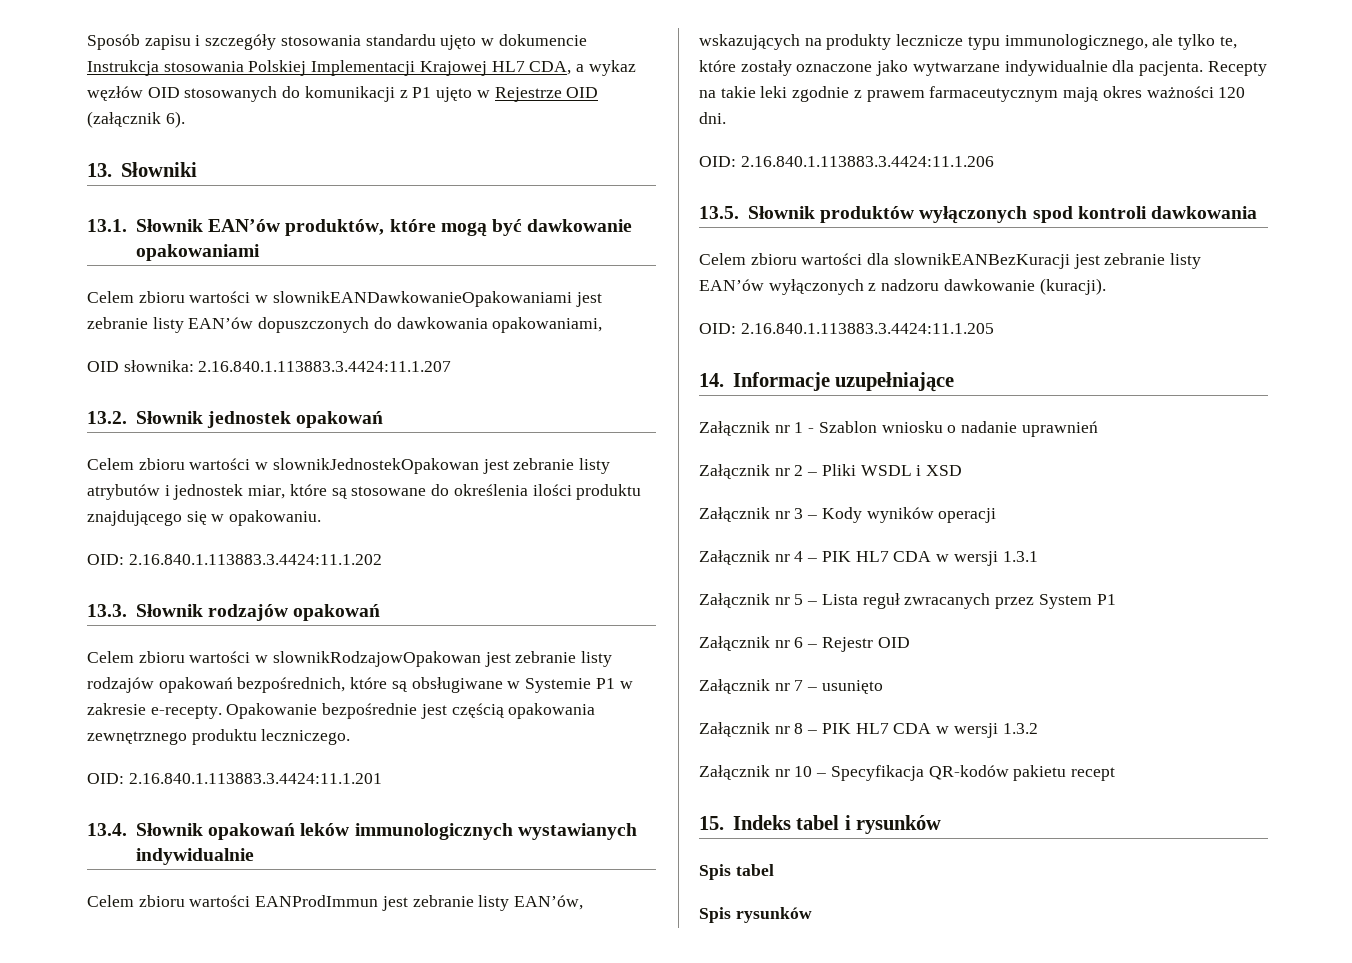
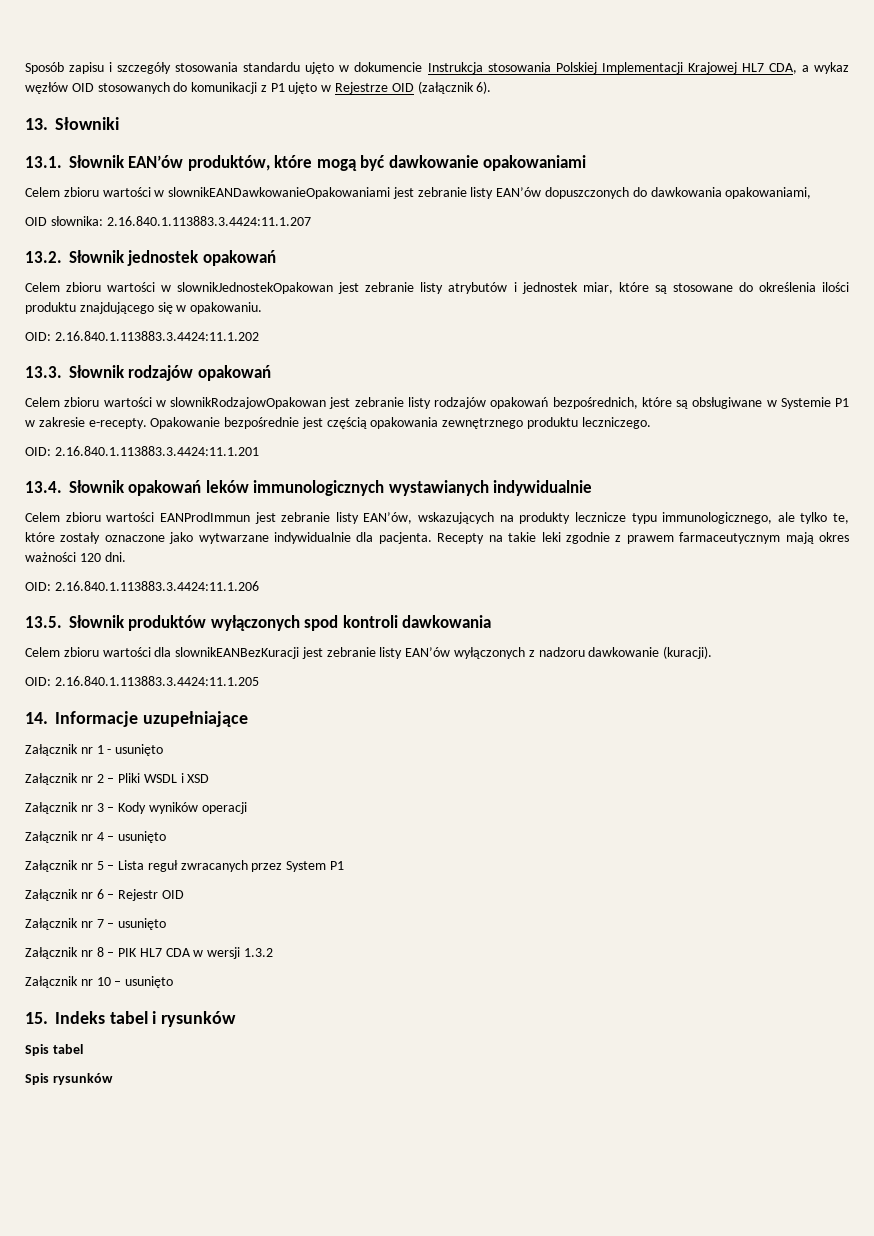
[818,421,1098,437] Szablon wniosku o nadanie uprawnień -> [115,744,164,756] usunięto
[821,551,1038,566] PIK HL7 CDA w wersji 1.3.1 -> [118,831,167,843] usunięto
[830,765,1116,781] Specyfikacja QR-kodów pakietu recept -> [125,976,174,988] usunięto

